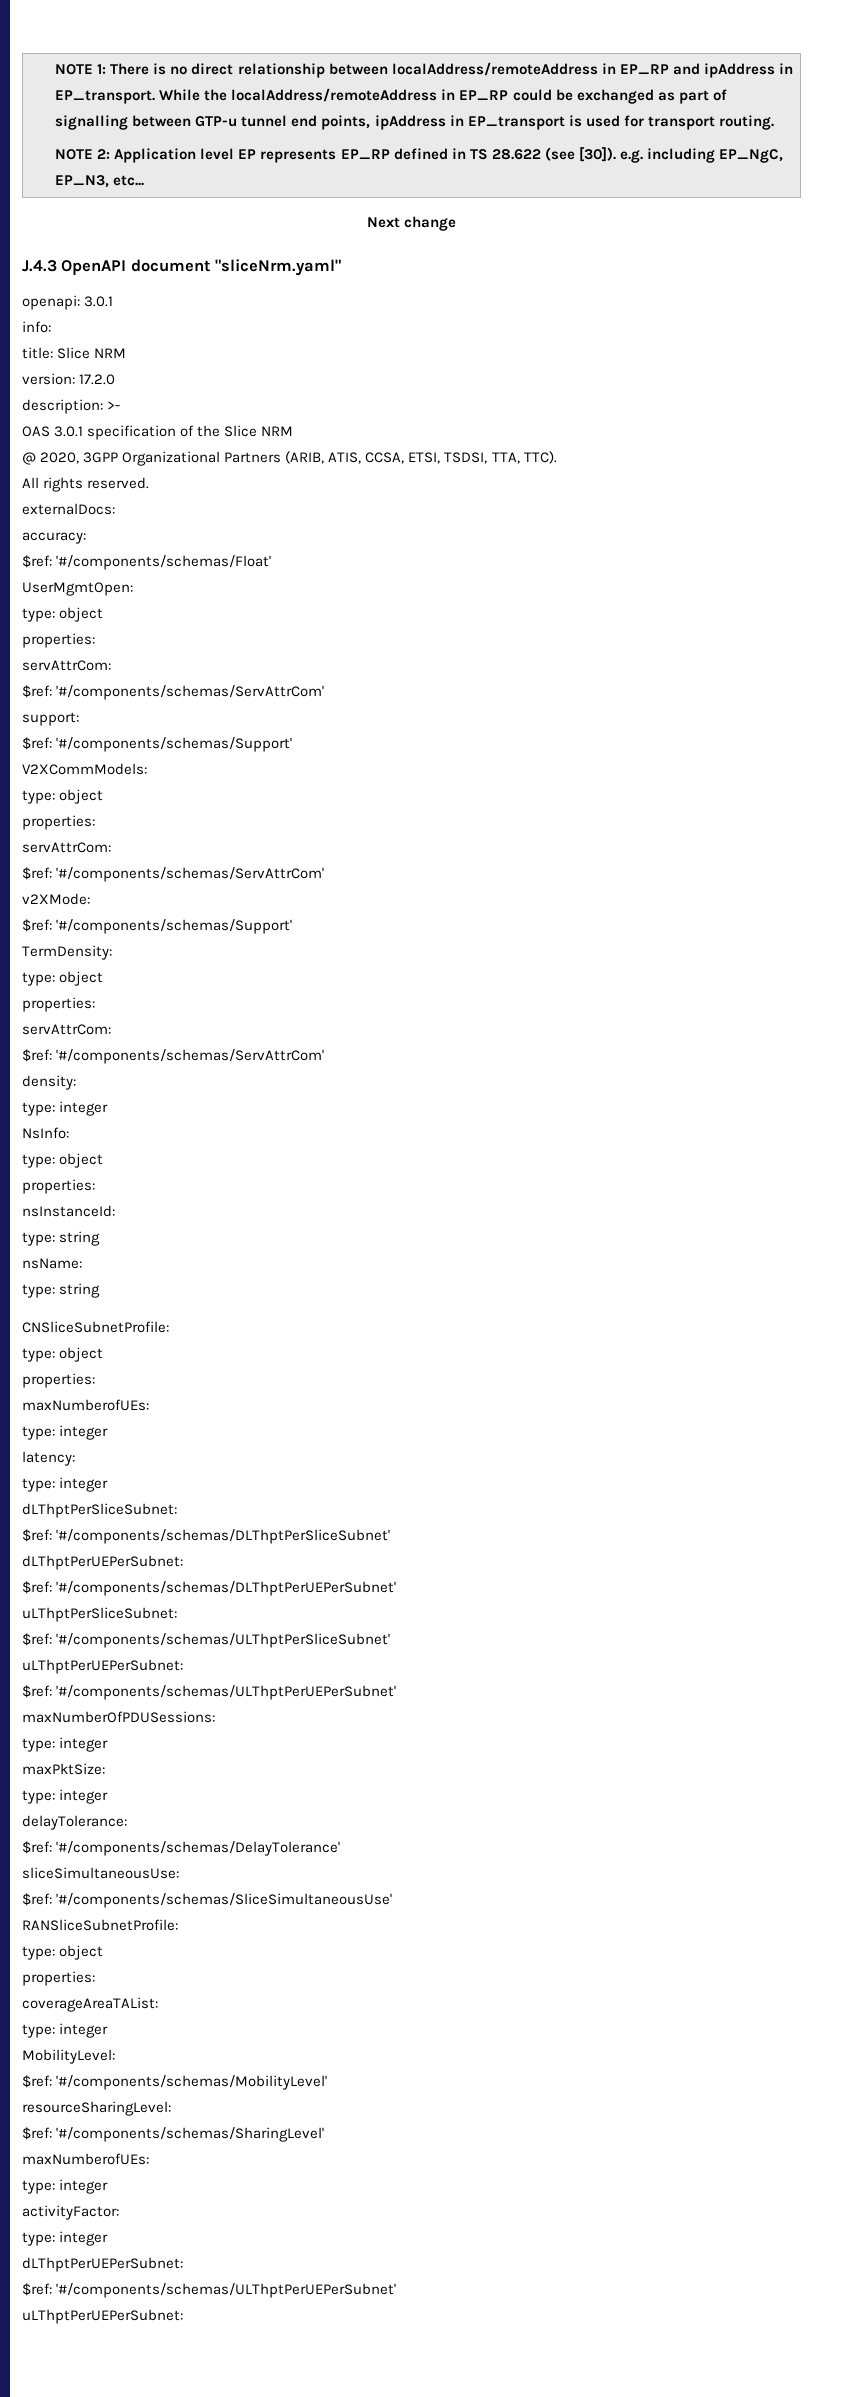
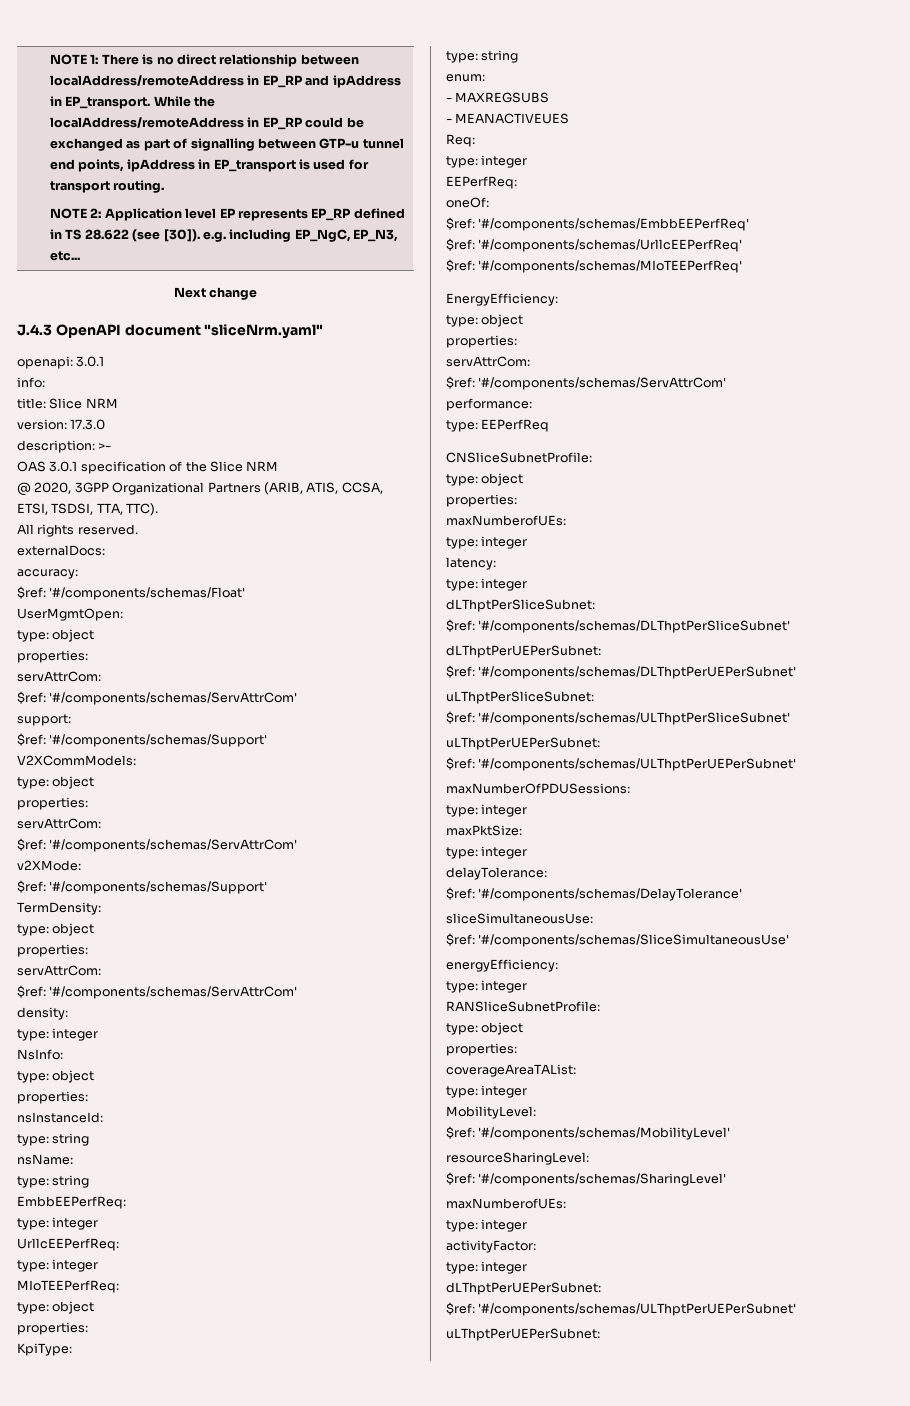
[79,374,116,385] 17.2.0 -> [70,419,106,430] 17.3.0
(101, 1290) none -> [17,1196,126,1209] [17,1217,99,1230] [17,1238,119,1251] [17,1259,99,1272] [17,1280,119,1293] [17,1301,95,1314] [17,1322,88,1335] [17,1343,72,1356] [446,50,519,63] [446,74,485,82] [446,92,550,103] [446,113,570,124] [446,134,475,147] [446,155,528,168] [446,176,517,189] [446,197,489,208] [446,217,750,231] [446,238,743,252] [446,259,743,273] [446,293,558,306] [446,314,524,327] [446,335,517,348] [446,356,530,367] [446,376,727,390] [446,398,532,411] [446,419,550,432] // EmbbEEPerfReq: // type: integer // UrllcEEPerfReq: // type: integer // MIoTEEPerfReq: // type: object // properties: // KpiType: // type: string // enum: // - MAXREGSUBS // - MEANACTIVEUES // Req: // type: integer // EEPerfReq: // oneOf: // $ref: '#/components/schemas/EmbbEEPerfReq' // $ref: '#/components/schemas/UrllcEEPerfReq' // $ref: '#/components/schemas/MIoTEEPerfReq' // EnergyEfficiency: // type: object // properties: // servAttrCom: // $ref: '#/components/schemas/ServAttrCom' // performance: // type: EEPerfReq
(393, 1900) none -> [446,959,558,972] [446,980,528,993] // energyEfficiency: // type: integer

